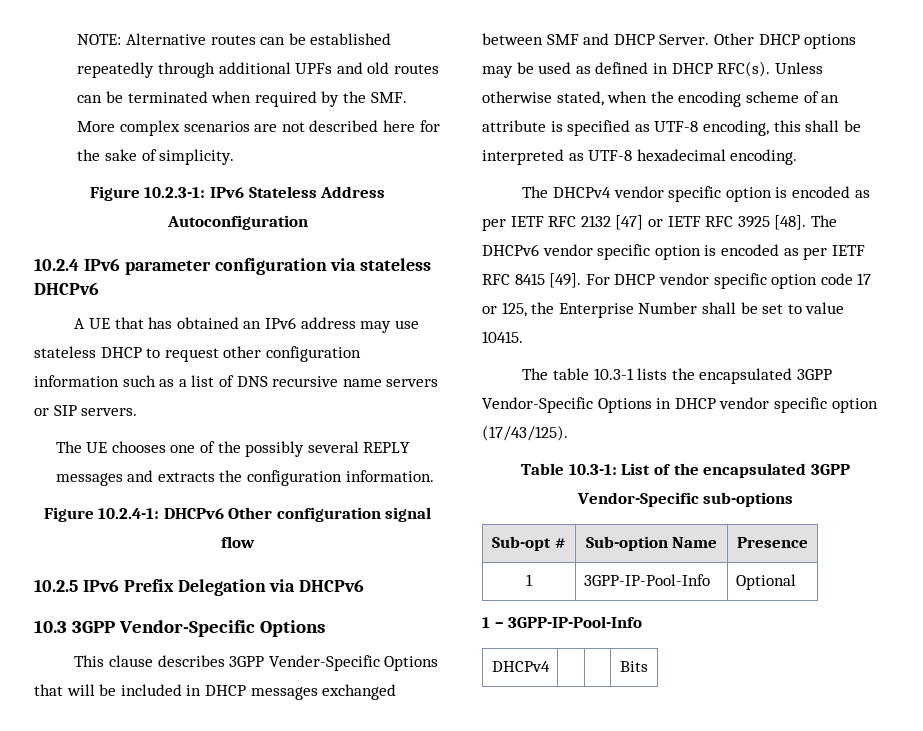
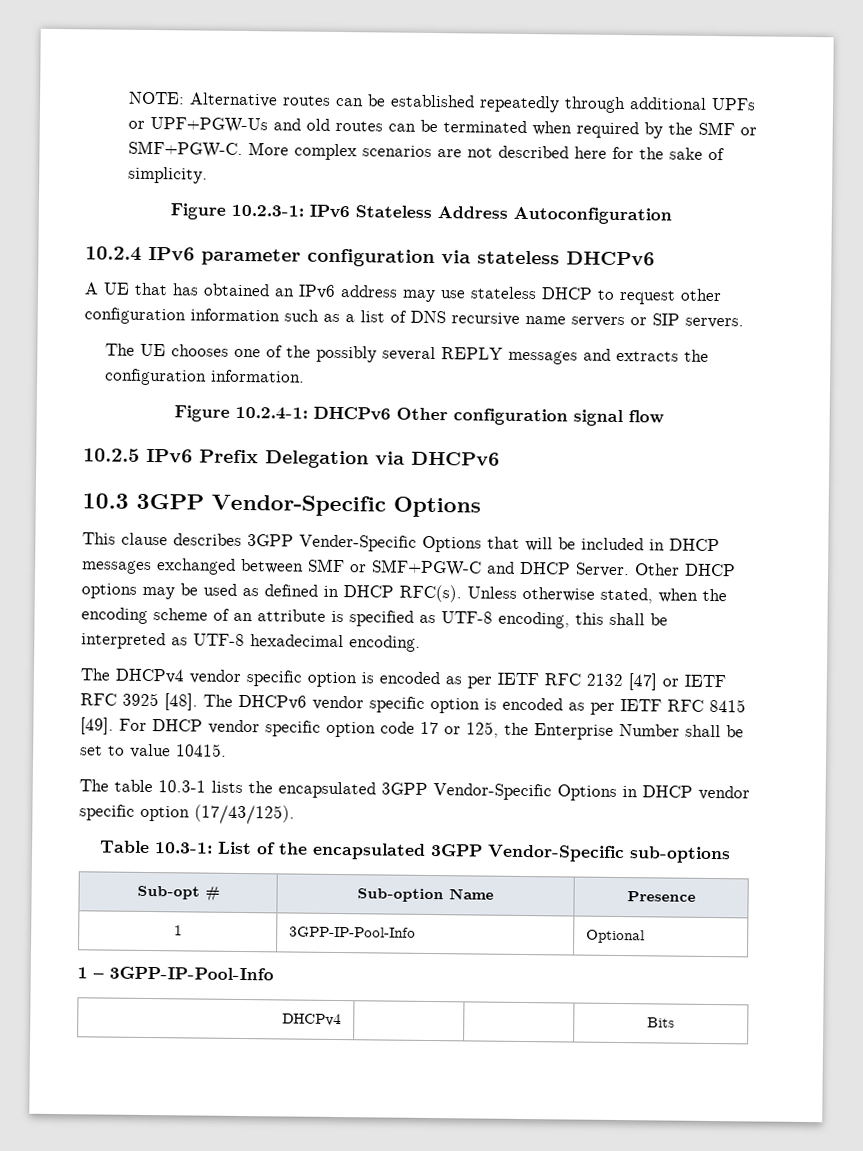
(333, 68) none -> [127,116,268,134] or UPF+PGW-Us
[370,92,407,103] SMF. -> [697,121,757,136] [127,140,243,158] SMF or SMF+PGW-C.
(579, 39) none -> [350,559,482,577] or SMF+PGW-C

